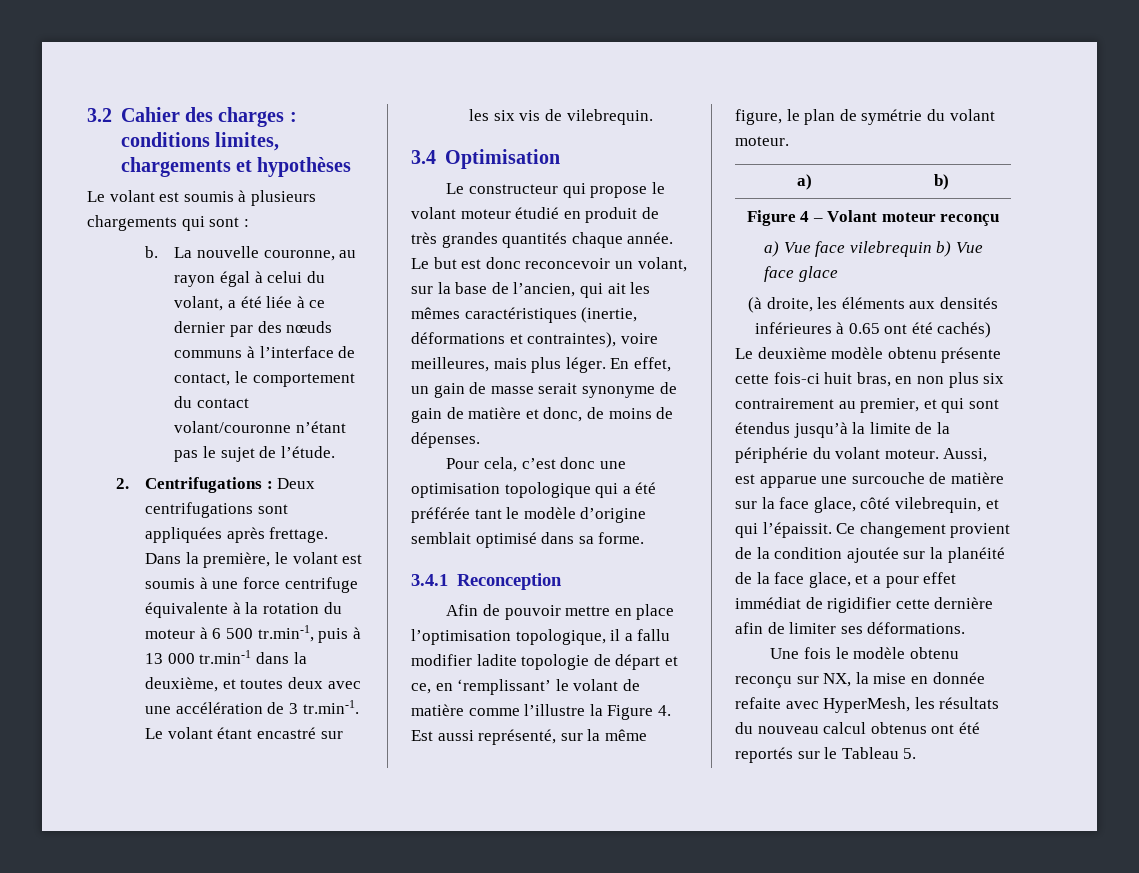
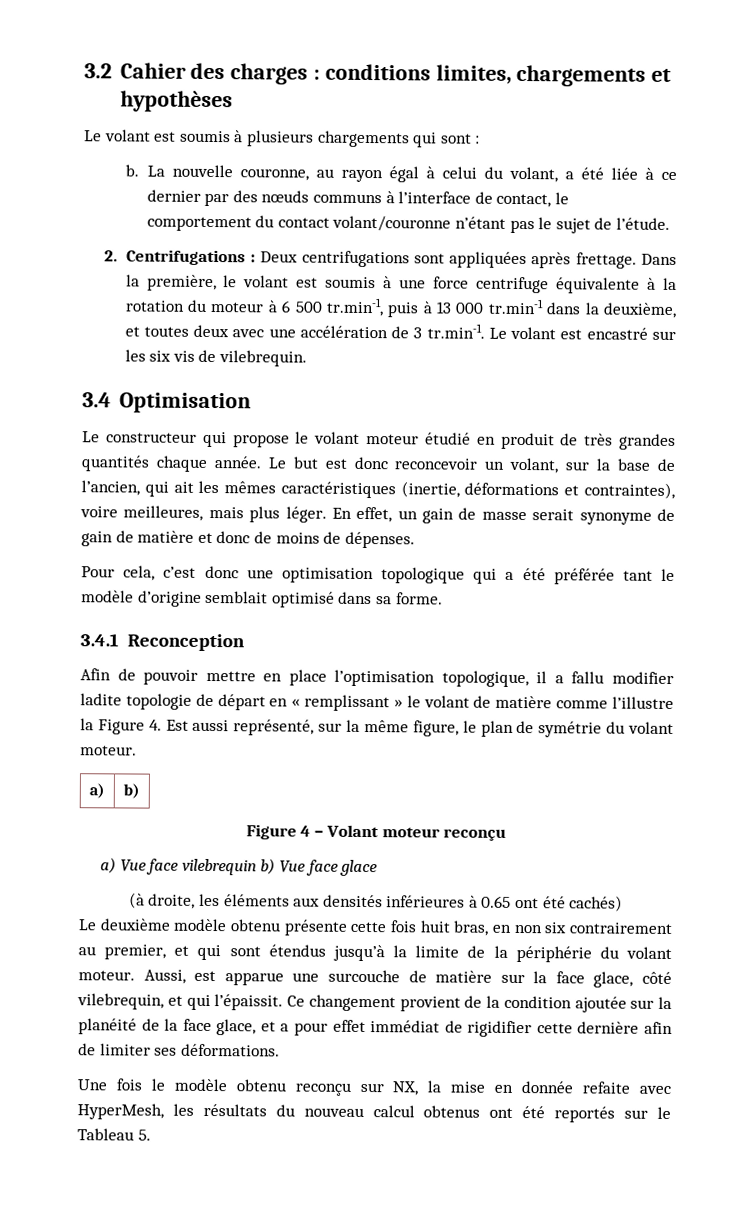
[217,727,253,739] étant -> [560,329,583,340] est
[543,407,583,422] donc, -> [216,531,251,544] donc
[664,656,678,666] [411,679,552,695] et ce, en ‘remplissant’ -> [269,694,403,712] en « remplissant »
[773,372,820,384] fois-ci -> [390,920,417,933] fois
[948,372,979,388] plus -> (542, 929) none

